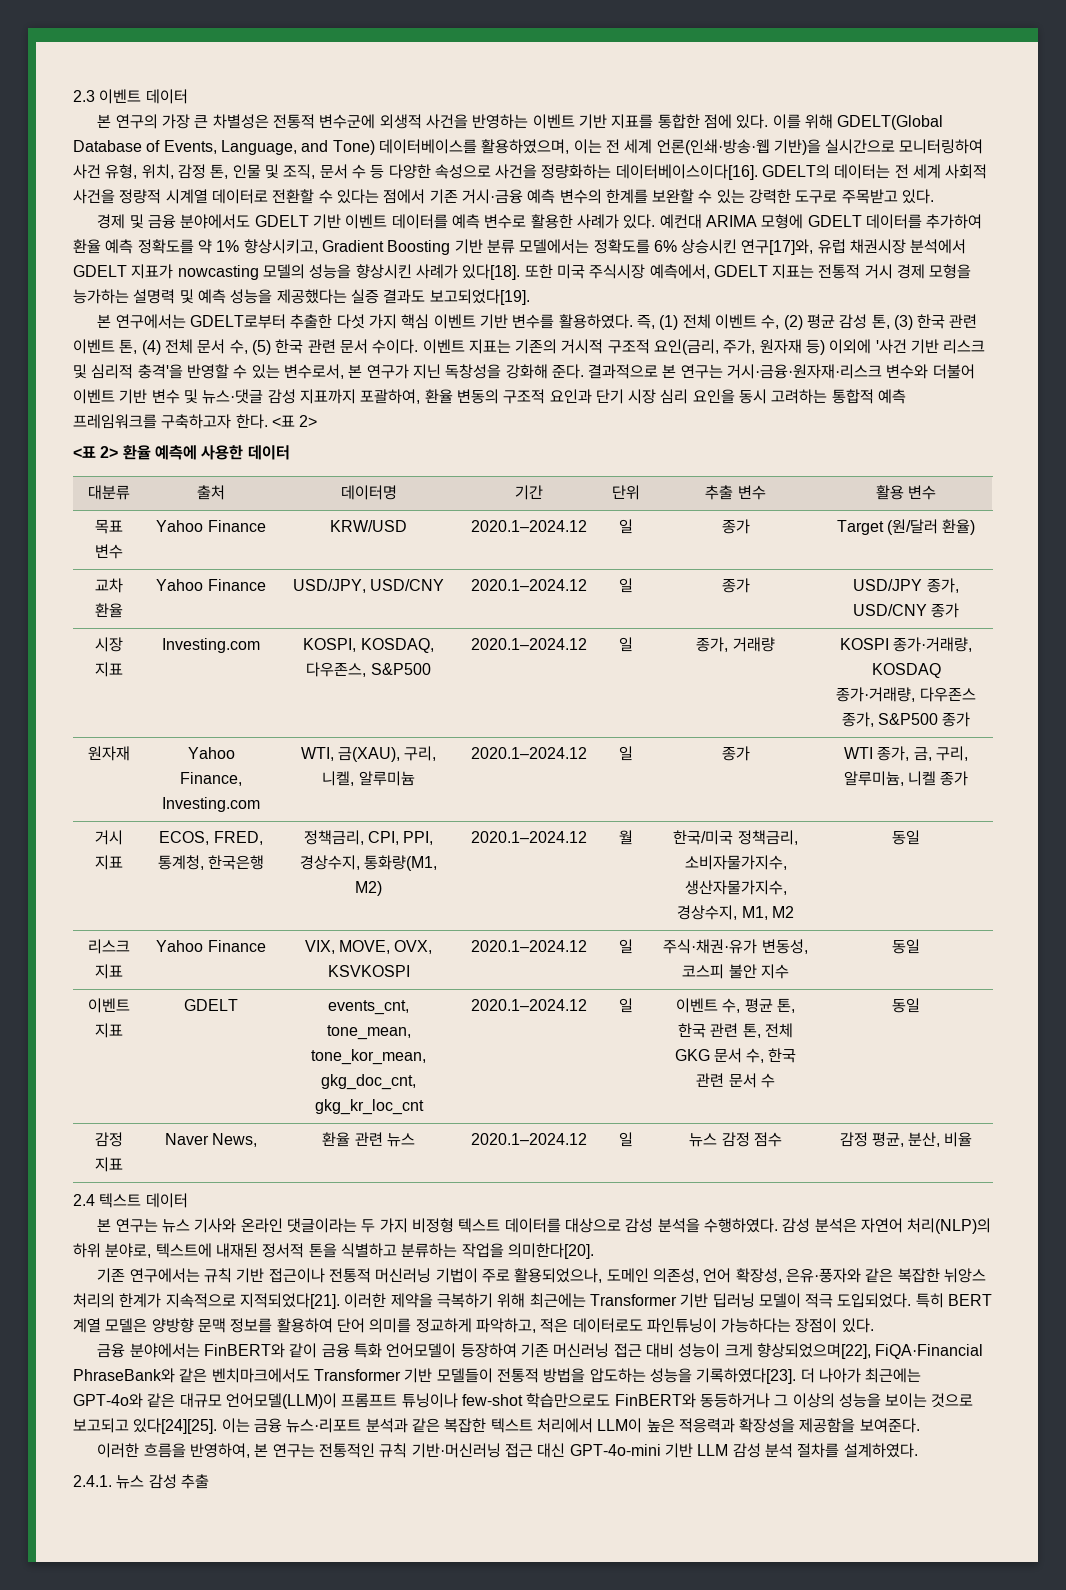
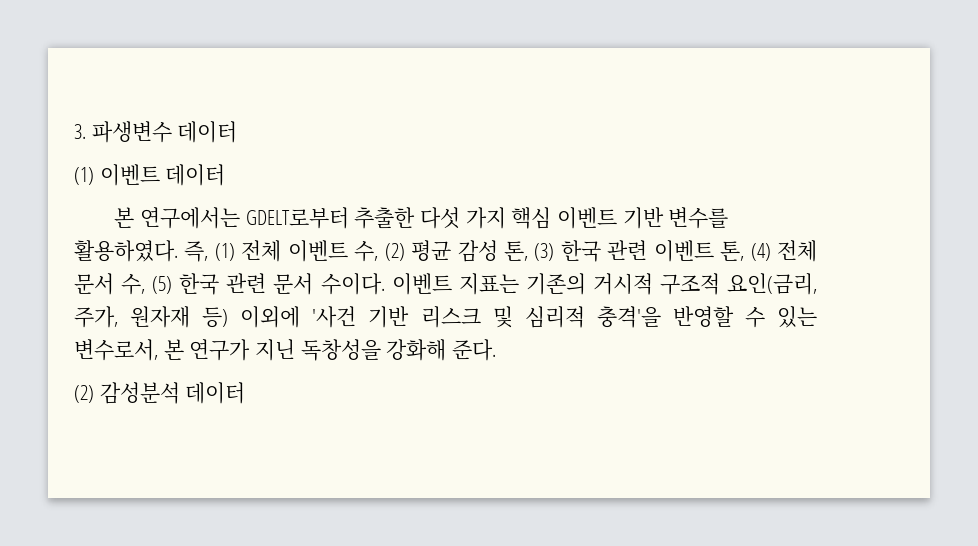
[73,89,188,104] [97,114,944,130] [73,139,984,155] [73,164,988,180] [73,189,935,204] [97,214,983,229] [73,239,967,255] [73,264,972,280] [73,289,530,305] 2.3 이벤트 데이터 // 본 연구의 가장 큰 차별성은 전통적 변수군에 외생적 사건을 반영하는 이벤트 기반 지표를 통합한 점에 있다. 이를 위해 GDELT(Global Database of Events, Language, and Tone) 데이터베이스를 활용하였으며, 이는 전 세계 언론(인쇄·방송·웹 기반)을 실시간으로 모니터링하여 사건 유형, 위치, 감정 톤, 인물 및 조직, 문서 수 등 다양한 속성으로 사건을 정량화하는 데이터베이스이다[16]. GDELT의 데이터는 전 세계 사회적 사건을 정량적 시계열 데이터로 전환할 수 있다는 점에서 기존 거시·금융 예측 변수의 한계를 보완할 수 있는 강력한 도구로 주목받고 있다. // 경제 및 금융 분야에서도 GDELT 기반 이벤트 데이터를 예측 변수로 활용한 사례가 있다. 예컨대 ARIMA 모형에 GDELT 데이터를 추가하여 환율 예측 정확도를 약 1% 향상시키고, Gradient Boosting 기반 분류 모델에서는 정확도를 6% 상승시킨 연구[17]와, 유럽 채권시장 분석에서 GDELT 지표가 nowcasting 모델의 성능을 향상시킨 사례가 있다[18]. 또한 미국 주식시장 예측에서, GDELT 지표는 전통적 거시 경제 모형을 능가하는 설명력 및 예측 성능을 제공했다는 실증 결과도 보고되었다[19]. -> [74,121,238,143] [74,164,226,186] 3. 파생변수 데이터 // (1) 이벤트 데이터
[588,364,975,379] [73,389,907,404] [73,414,318,429] [73,445,290,460] [87,485,130,500] [197,485,225,500] [340,485,397,500] [515,485,543,500] [611,485,640,500] [705,485,766,500] [875,485,937,500] [94,519,123,534] [94,544,123,559] [156,520,266,532] [330,520,407,532] [471,520,587,532] [618,519,633,534] [721,519,750,534] [836,519,976,535] [94,578,123,593] [94,603,123,618] [156,579,266,591] [292,579,445,593] [471,579,587,591] [618,578,633,593] [721,578,750,593] [853,578,959,593] [852,603,960,618] [94,637,123,652] [94,662,123,677] [162,638,260,653] [303,638,434,653] [306,662,431,677] [471,638,587,650] [618,637,633,652] [696,637,775,652] [839,637,973,652] [871,663,941,678] [836,687,976,702] [841,712,971,727] [87,746,130,761] [187,747,235,759] [180,772,242,786] [162,797,260,812] [300,746,437,762] [322,771,415,786] [471,747,587,759] [618,746,633,761] [721,746,750,761] [844,746,968,761] [843,771,969,786] [94,830,123,845] [94,855,123,870] [159,831,263,845] [157,855,265,870] [303,830,434,845] [299,855,438,871] [355,881,382,896] [471,831,587,843] [618,830,633,845] [673,830,798,845] [684,855,787,870] [684,880,787,895] [677,905,794,920] [892,830,920,845] [87,939,130,954] [94,964,123,979] [156,940,266,952] [304,940,433,954] [327,965,410,977] [471,940,587,952] [618,939,633,954] [663,939,808,954] [682,964,789,979] [892,939,920,954] [87,998,130,1013] [94,1023,123,1038] [184,999,238,1011] [328,1000,409,1015] [326,1025,411,1040] [311,1049,426,1065] [321,1074,416,1090] [314,1099,424,1115] [471,999,587,1011] [618,998,633,1013] [676,998,795,1013] [678,1023,793,1038] [674,1048,797,1063] [696,1073,775,1088] [892,998,920,1013] [94,1132,123,1147] [94,1157,123,1172] [164,1133,258,1147] [322,1132,415,1147] [471,1133,587,1145] [618,1132,633,1147] [689,1132,782,1147] [839,1132,973,1147] [73,1193,188,1208] [97,1218,992,1234] [73,1243,594,1259] [97,1268,986,1283] [73,1293,993,1309] [73,1318,874,1333] [97,1343,984,1359] [73,1368,922,1384] [73,1393,974,1409] [73,1418,920,1434] [97,1443,918,1458] [73,1474,209,1489] 결과적으로 본 연구는 거시·금융·원자재·리스크 변수와 더불어 이벤트 기반 변수 및 뉴스·댓글 감성 지표까지 포괄하여, 환율 변동의 구조적 요인과 단기 시장 심리 요인을 동시 고려하는 통합적 예측 프레임워크를 구축하고자 한다. <표 2> // <표 2> 환율 예측에 사용한 데이터 // 대분류 | 출처 | 데이터명 | 기간 | 단위 | 추출 변수 | 활용 변수 // 목표 변수 | Yahoo Finance | KRW/USD | 2020.1–2024.12 | 일 | 종가 | Target (원/달러 환율) // 교차 환율 | Yahoo Finance | USD/JPY, USD/CNY | 2020.1–2024.12 | 일 | 종가 | USD/JPY 종가, USD/CNY 종가 // 시장 지표 | Investing.com | KOSPI, KOSDAQ, 다우존스, S&P500 | 2020.1–2024.12 | 일 | 종가, 거래량 | KOSPI 종가·거래량, KOSDAQ 종가·거래량, 다우존스 종가, S&P500 종가 // 원자재 | Yahoo Finance, Investing.com | WTI, 금(XAU), 구리, 니켈, 알루미늄 | 2020.1–2024.12 | 일 | 종가 | WTI 종가, 금, 구리, 알루미늄, 니켈 종가 // 거시 지표 | ECOS, FRED, 통계청, 한국은행 | 정책금리, CPI, PPI, 경상수지, 통화량(M1, M2) | 2020.1–2024.12 | 월 | 한국/미국 정책금리, 소비자물가지수, 생산자물가지수, 경상수지, M1, M2 | 동일 // 리스크 지표 | Yahoo Finance | VIX, MOVE, OVX, KSVKOSPI | 2020.1–2024.12 | 일 | 주식·채권·유가 변동성, 코스피 불안 지수 | 동일 // 이벤트 지표 | GDELT | events_cnt, tone_mean, tone_kor_mean, gkg_doc_cnt, gkg_kr_loc_cnt | 2020.1–2024.12 | 일 | 이벤트 수, 평균 톤, 한국 관련 톤, 전체 GKG 문서 수, 한국 관련 문서 수 | 동일 // 감정 지표 | Naver News, | 환율 관련 뉴스 | 2020.1–2024.12 | 일 | 뉴스 감정 점수 | 감정 평균, 분산, 비율 // 2.4 텍스트 데이터 // 본 연구는 뉴스 기사와 온라인 댓글이라는 두 가지 비정형 텍스트 데이터를 대상으로 감성 분석을 수행하였다. 감성 분석은 자연어 처리(NLP)의 하위 분야로, 텍스트에 내재된 정서적 톤을 식별하고 분류하는 작업을 의미한다[20]. // 기존 연구에서는 규칙 기반 접근이나 전통적 머신러닝 기법이 주로 활용되었으나, 도메인 의존성, 언어 확장성, 은유·풍자와 같은 복잡한 뉘앙스 처리의 한계가 지속적으로 지적되었다[21]. 이러한 제약을 극복하기 위해 최근에는 Transformer 기반 딥러닝 모델이 적극 도입되었다. 특히 BERT 계열 모델은 양방향 문맥 정보를 활용하여 단어 의미를 정교하게 파악하고, 적은 데이터로도 파인튜닝이 가능하다는 장점이 있다. // 금융 분야에서는 FinBERT와 같이 금융 특화 언어모델이 등장하여 기존 머신러닝 접근 대비 성능이 크게 향상되었으며[22], FiQA·Financial PhraseBank와 같은 벤치마크에서도 Transformer 기반 모델들이 전통적 방법을 압도하는 성능을 기록하였다[23]. 더 나아가 최근에는 GPT-4o와 같은 대규모 언어모델(LLM)이 프롬프트 튜닝이나 few-shot 학습만으로도 FinBERT와 동등하거나 그 이상의 성능을 보이는 것으로 보고되고 있다[24][25]. 이는 금융 뉴스·리포트 분석과 같은 복잡한 텍스트 처리에서 LLM이 높은 적응력과 확장성을 제공함을 보여준다. // 이러한 흐름을 반영하여, 본 연구는 전통적인 규칙 기반·머신러닝 접근 대신 GPT-4o-mini 기반 LLM 감성 분석 절차를 설계하였다. // 2.4.1. 뉴스 감성 추출 -> [74,382,246,404] // (2) 감성분석 데이터

